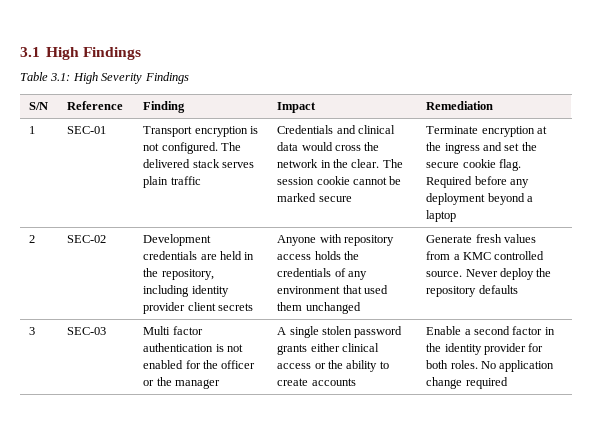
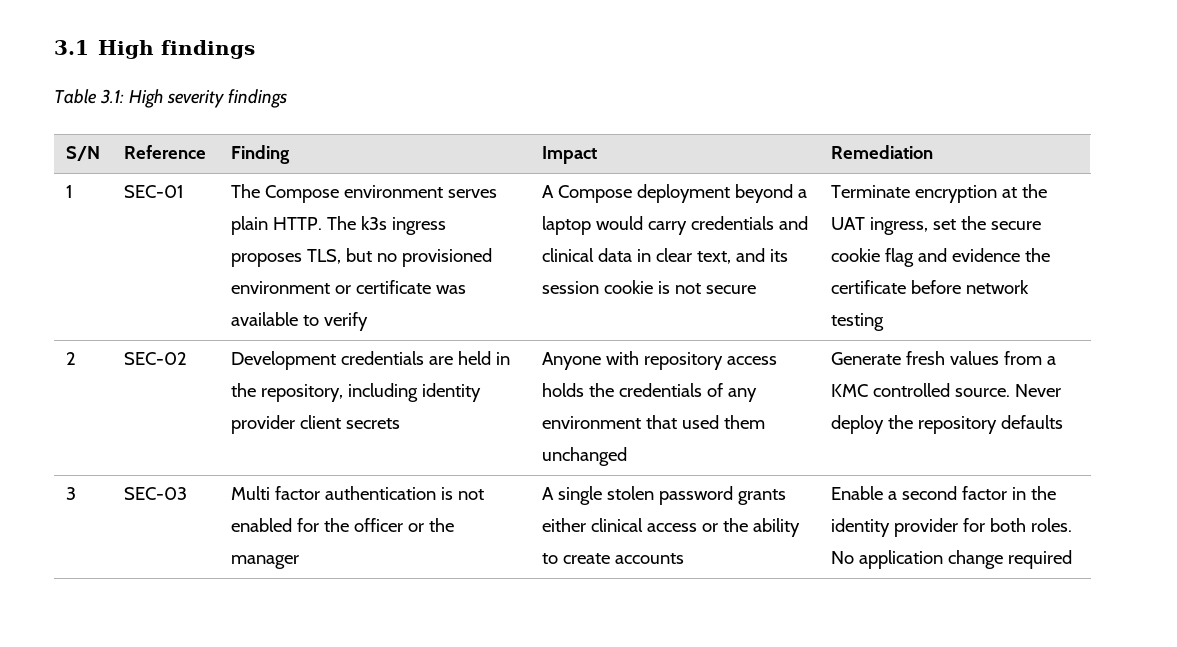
[83,47,142,60] Findings -> [161,40,256,59] findings
[101,72,189,84] Severity Findings -> [166,89,287,108] severity findings
[143,126,259,137] [143,142,242,154] [143,159,255,168] [143,176,201,188] [277,125,396,134] [277,142,380,151] [277,159,403,168] [277,176,402,185] [277,193,317,202] Transport encryption is not configured. The delivered stack serves plain traffic | Credentials and clinical data would cross the network in the clear. The session cookie cannot be marked -> [230,184,497,203] [230,216,446,235] [230,248,492,267] [230,280,466,294] [230,312,368,331] [541,184,807,203] [541,216,808,235] [541,248,788,264] [541,280,701,294] The Compose environment serves plain HTTP. The k3s ingress proposes TLS, but no provisioned environment or certificate was available to verify | A Compose deployment beyond a laptop would carry credentials and clinical data in clear text, and its session cookie is not
[444,142,503,154] ingress and -> [830,217,928,235] UAT ingress,
[499,159,522,171] [426,176,530,188] [426,193,534,205] [426,210,457,222] flag. Required before any deployment beyond a laptop -> [884,248,1050,267] [830,280,1029,294] [830,313,884,331] flag and evidence the certificate before network testing

